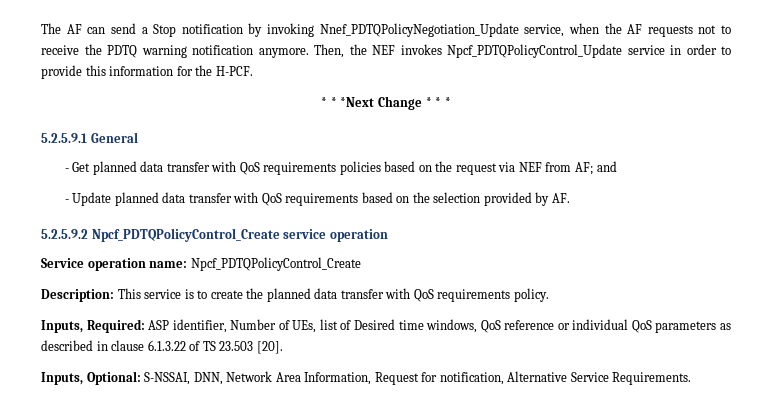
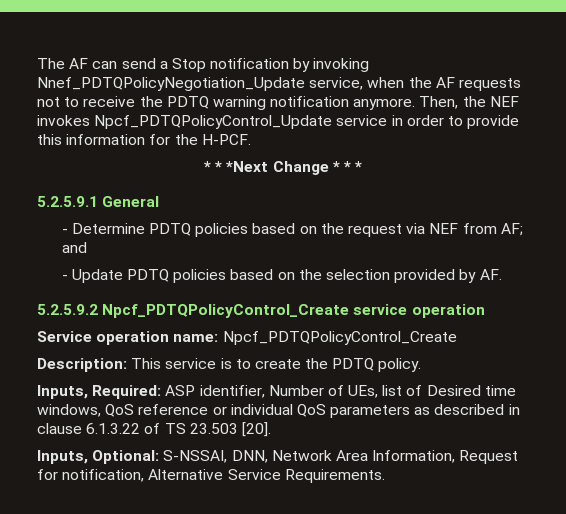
[72,161,337,175] Get planned data transfer with QoS requirements -> [71,223,192,236] Determine PDTQ
[114,192,359,206] planned data transfer with QoS requirements -> [127,269,227,283] PDTQ policies
[266,288,511,302] planned data transfer with QoS requirements -> [332,358,375,371] PDTQ

